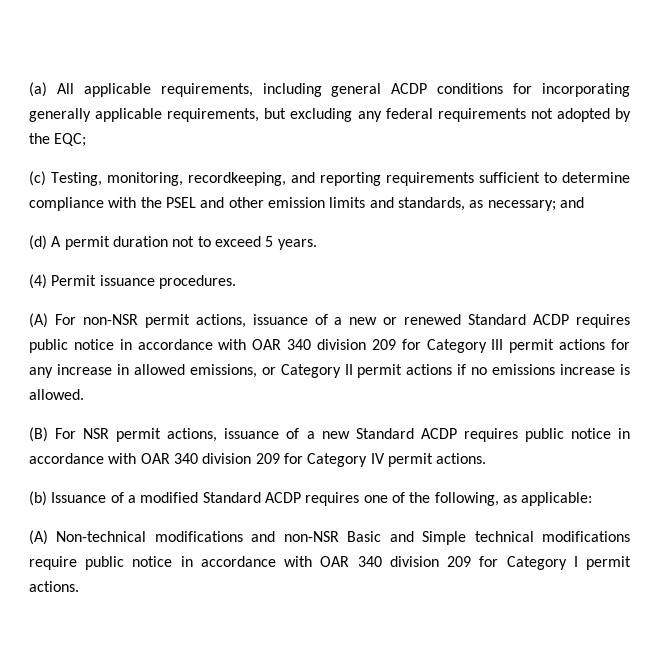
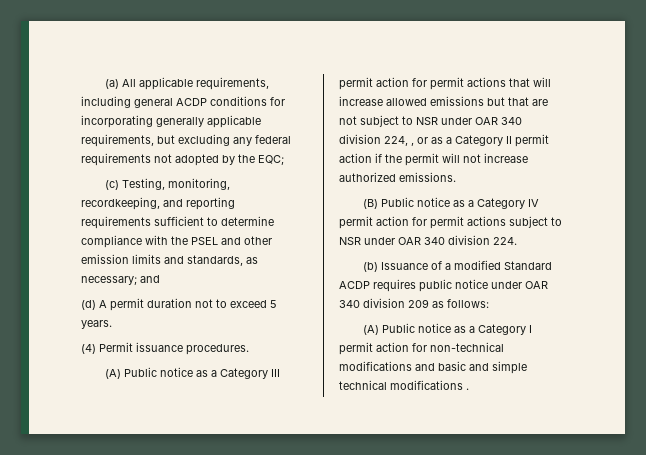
[54,314,630,328] [29,339,630,353] [29,364,631,378] [29,389,84,400] [29,427,630,442] [29,453,487,467] For non-NSR permit actions, issuance of a new or renewed Standard ACDP requires public notice in accordance with OAR 340 division 209 for Category III permit actions for any increase in allowed emissions, or Category II permit actions if no emissions increase is allowed. // (B) For NSR permit actions, issuance of a new Standard ACDP requires public notice in accordance with OAR 340 division 209 for Category IV permit actions. -> [123,367,280,379] [339,77,551,90] [339,96,548,106] [339,115,522,127] [339,134,549,147] [339,153,528,166] [339,172,456,182] [362,197,539,209] [339,216,562,229] [339,235,517,245] Public notice as a Category III permit action for permit actions that will increase allowed emissions but that are not subject to NSR under OAR 340 division 224, , or as a Category II permit action if the permit will not increase authorized emissions. // (B) Public notice as a Category IV permit action for permit actions subject to NSR under OAR 340 division 224.
[363,492,593,506] [29,530,631,545] [29,556,631,570] [29,581,79,592] one of the following, as applicable: // (A) Non-technical modifications and non-NSR Basic and Simple technical modifications require public notice in accordance with OAR 340 division 209 for Category I permit actions. -> [419,279,548,292] [339,298,489,308] [362,323,532,335] [339,342,504,355] [339,361,527,374] [339,380,469,390] public notice under OAR 340 division 209 as follows: // (A) Public notice as a Category I permit action for non-technical modifications and basic and simple technical modifications .

